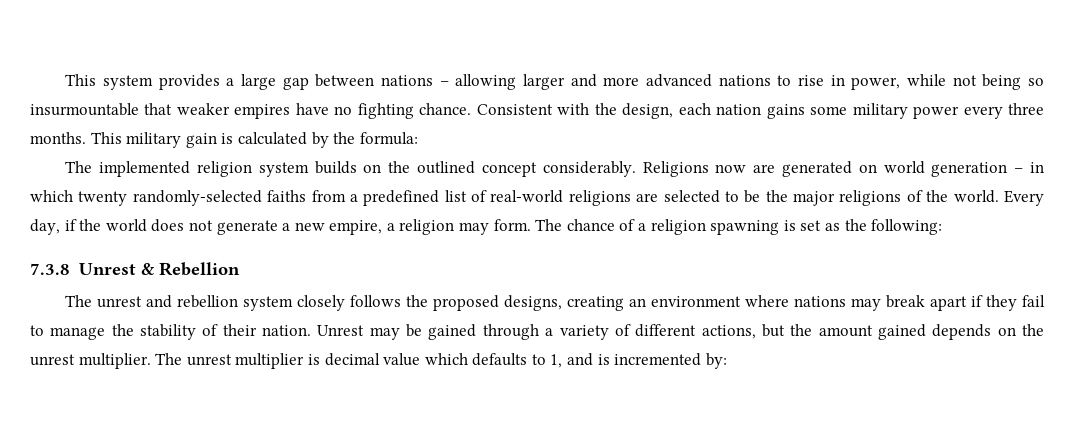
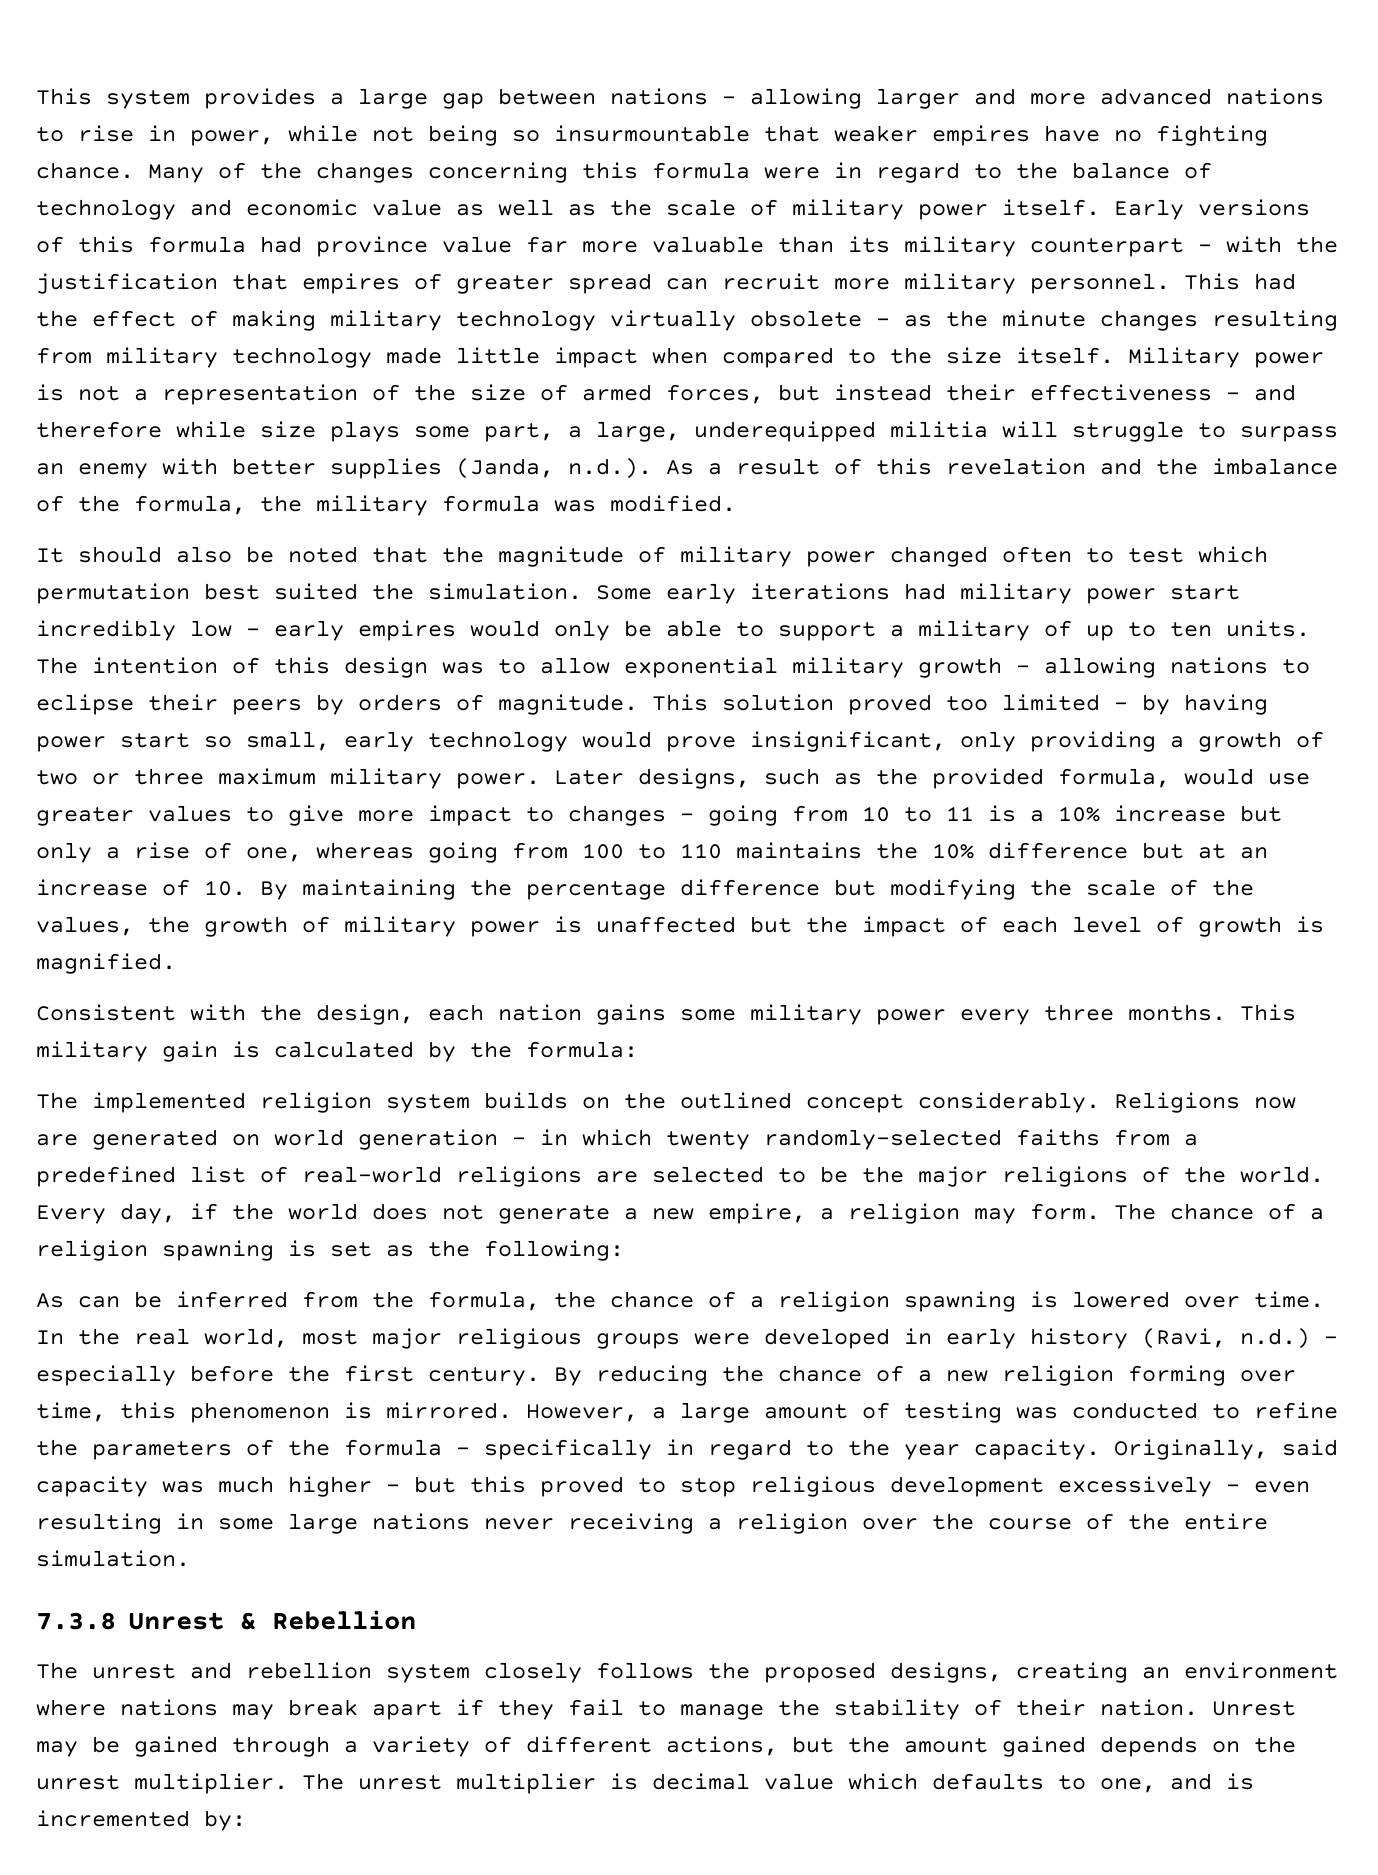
(472, 109) none -> [148,162,1212,183] [36,199,1310,220] [36,236,1338,257] [36,273,1296,294] [36,310,1338,331] [36,347,1324,368] [36,384,1296,405] [36,421,1338,442] [36,458,1338,479] [36,495,736,516] [36,546,1268,567] [36,583,1240,604] [36,620,1310,641] [36,657,1310,678] [36,694,1268,715] [36,731,1324,752] [36,768,1310,789] [36,805,1282,826] [36,842,1268,863] [36,879,1254,900] [36,916,1324,937] [36,953,176,974] Many of the changes concerning this formula were in regard to the balance of technology and economic value as well as the scale of military power itself. Early versions of this formula had province value far more valuable than its military counterpart – with the justification that empires of greater spread can recruit more military personnel. This had the effect of making military technology virtually obsolete – as the minute changes resulting from military technology made little impact when compared to the size itself. Military power is not a representation of the size of armed forces, but instead their effectiveness – and therefore while size plays some part, a large, underequipped militia will struggle to surpass an enemy with better supplies (Janda, n.d.). As a result of this revelation and the imbalance of the formula, the military formula was modified. // It should also be noted that the magnitude of military power changed often to test which permutation best suited the simulation. Some early iterations had military power start incredibly low – early empires would only be able to support a military of up to ten units. The intention of this design was to allow exponential military growth – allowing nations to eclipse their peers by orders of magnitude. This solution proved too limited – by having power start so small, early technology would prove insignificant, only providing a growth of two or three maximum military power. Later designs, such as the provided formula, would use greater values to give more impact to changes – going from 10 to 11 is a 10% increase but only a rise of one, whereas going from 100 to 110 maintains the 10% difference but at an increase of 10. By maintaining the percentage difference but modifying the scale of the values, the growth of military power is unaffected but the impact of each level of growth is magnified. //
(943, 227) none -> [36,1291,1324,1312] [36,1328,1338,1349] [36,1365,1296,1386] [36,1402,1338,1423] [36,1439,1338,1460] [36,1476,1310,1497] [36,1513,1268,1534] [36,1550,190,1567] // As can be inferred from the formula, the chance of a religion spawning is lowered over time. In the real world, most major religious groups were developed in early history (Ravi, n.d.) – especially before the first century. By reducing the chance of a new religion forming over time, this phenomenon is mirrored. However, a large amount of testing was conducted to refine the parameters of the formula – specifically in regard to the year capacity. Originally, said capacity was much higher – but this proved to stop religious development excessively – even resulting in some large nations never receiving a religion over the course of the entire simulation.
[550,354,563,368] 1, -> [1100,1778,1156,1793] one,

